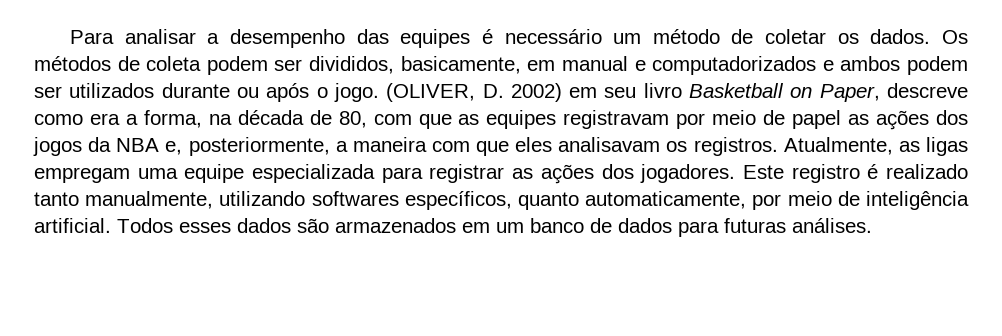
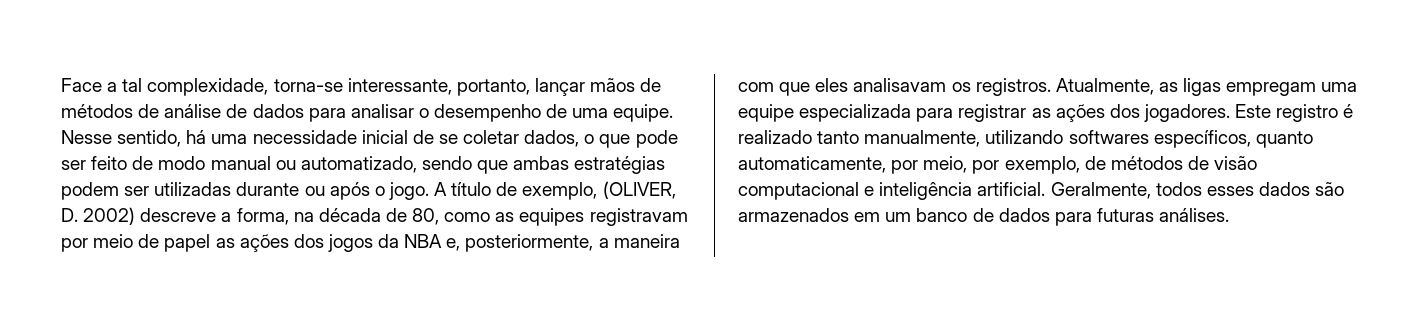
[70,29,969,48] [34,56,969,75] [34,83,155,98] Para analisar a desempenho das equipes é necessário um método de coletar os dados. Os métodos de coleta podem ser divididos, basicamente, em manual e computadorizados e ambos podem ser utilizados -> [61,78,662,96] [61,104,674,122] [61,130,678,148] [61,156,666,174] [61,182,232,200] Face a tal complexidade, torna-se interessante, portanto, lançar mãos de métodos de análise de dados para analisar o desempenho de uma equipe. Nesse sentido, há uma necessidade inicial de se coletar dados, o que pode ser feito de modo manual ou automatizado, sendo que ambas estratégias podem ser utilizadas
[386,83,968,102] [34,113,120,125] (OLIVER, D. 2002) em seu livro Basketball on Paper, descreve como era -> [434,181,676,200] [61,207,217,225] A título de exemplo, (OLIVER, D. 2002) descreve
[373,114,452,129] com que -> [444,212,491,222] como
[787,191,970,210] [34,218,173,233] meio de inteligência artificial. Todos -> [923,156,1258,174] [738,182,1202,200] meio, por exemplo, de métodos de visão computacional e inteligência artificial. Geralmente, todos

